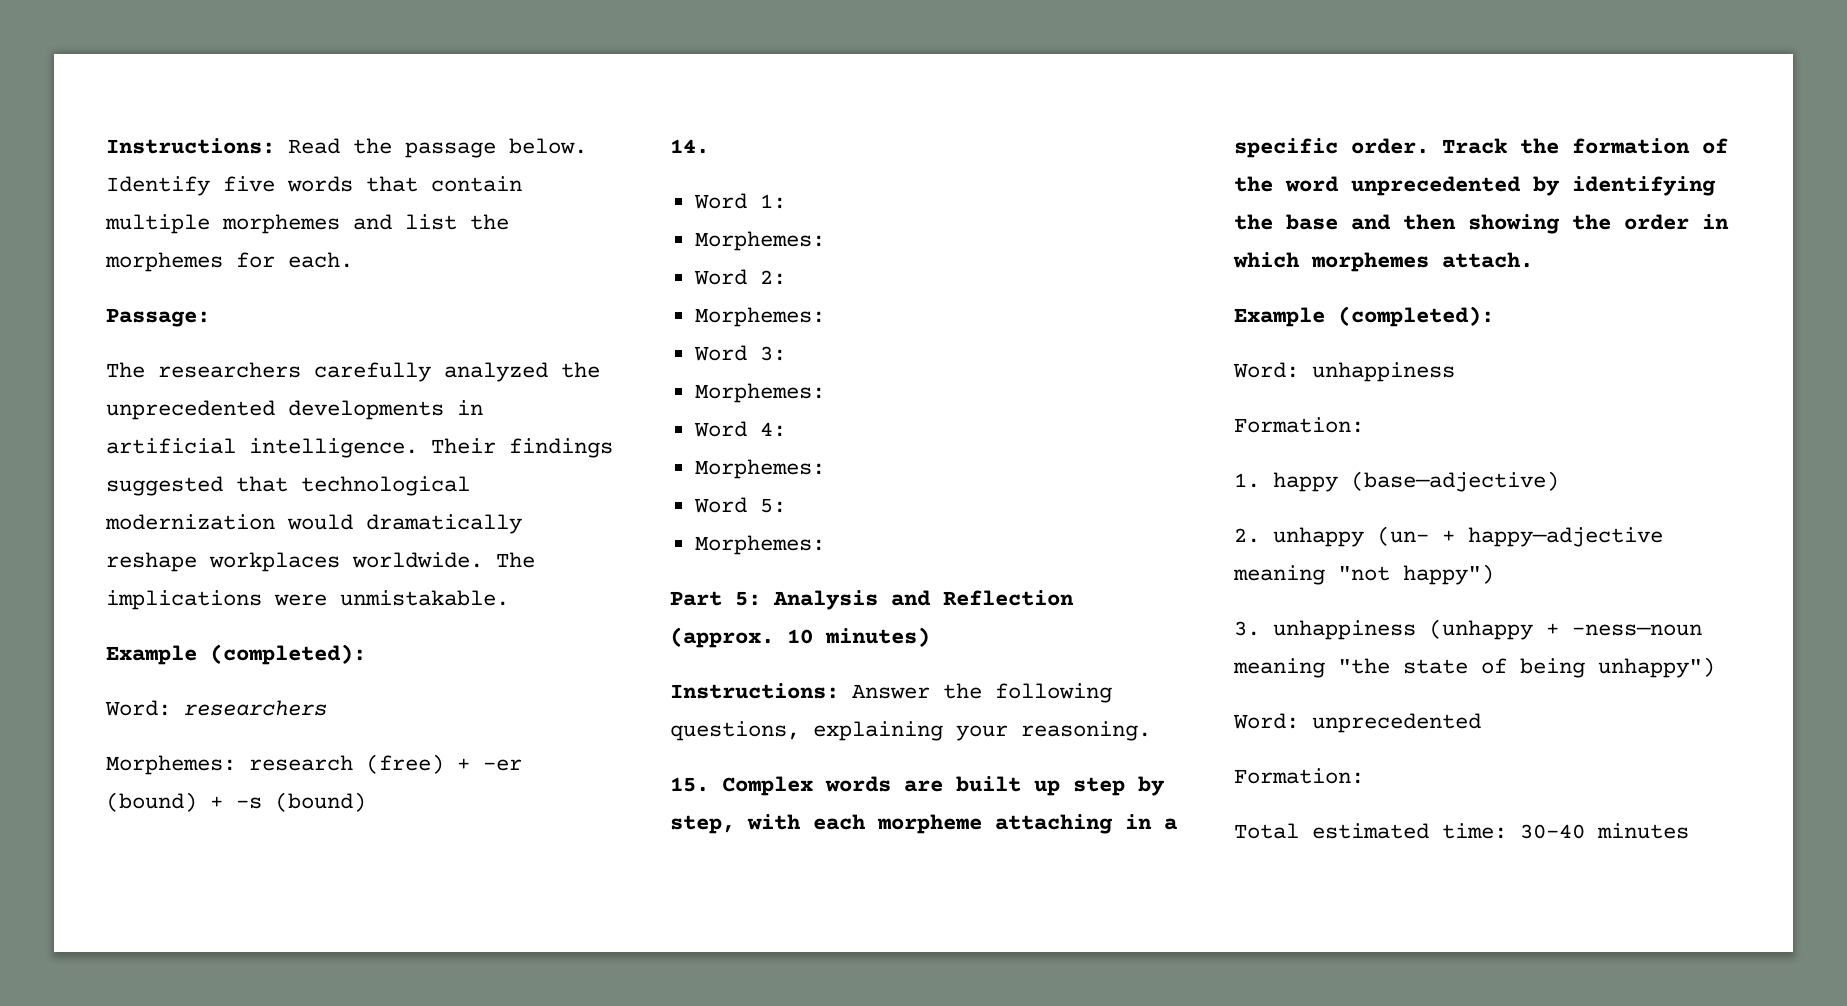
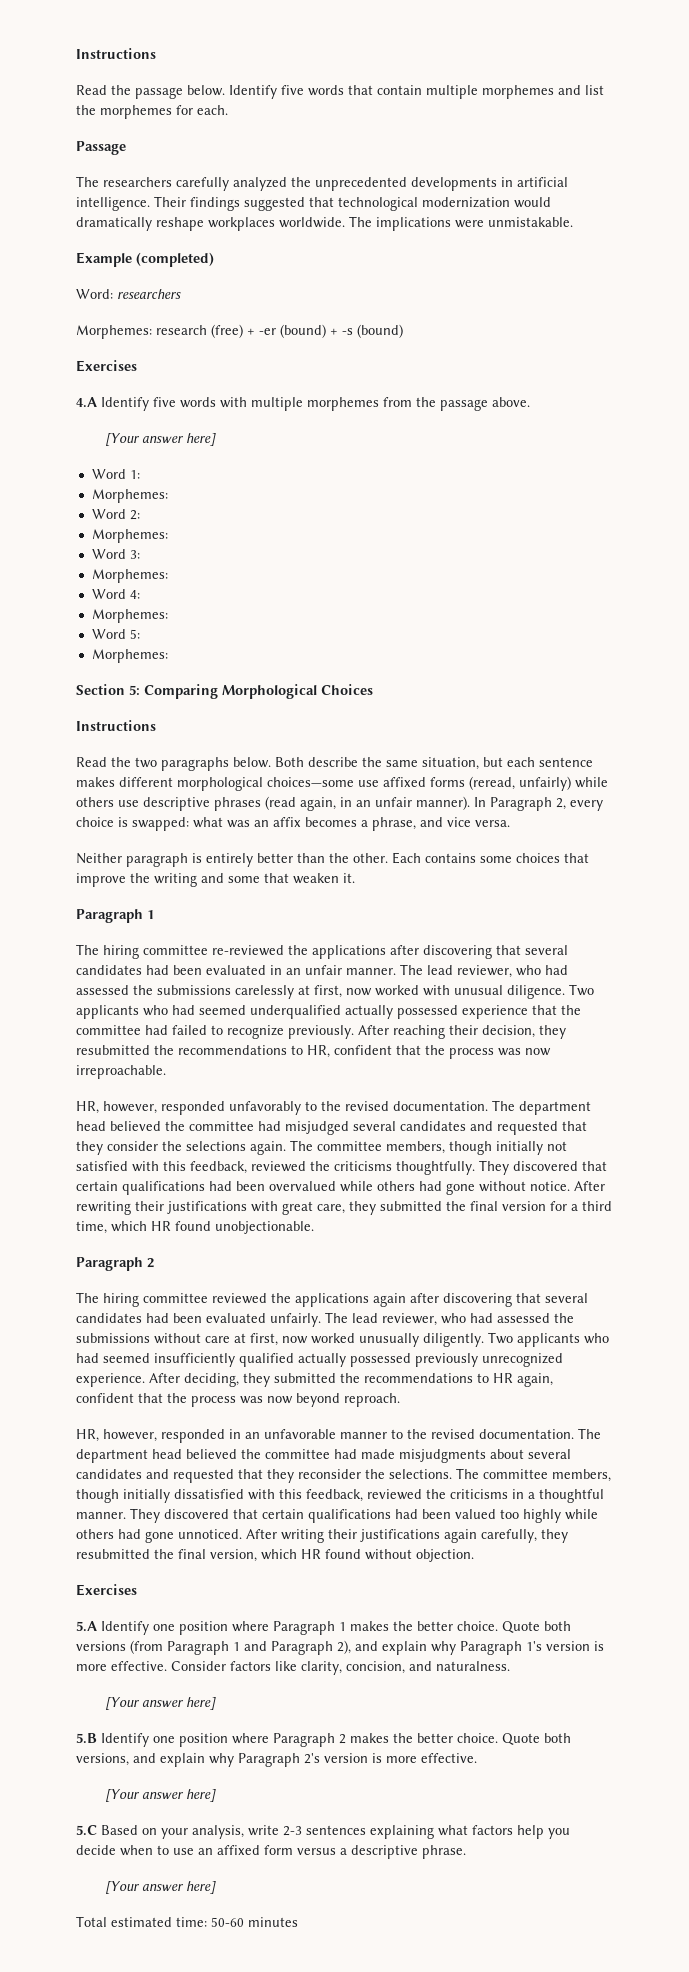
[106,138,275,154] Instructions: -> [76,48,156,59] Instructions //
[106,308,210,327] Passage: -> [76,141,126,155] Passage
[210,644,366,665] (completed): -> [136,252,214,267] (completed)
[670,139,709,154] 14. -> [76,360,137,372] [76,397,530,411] [104,433,216,446] Exercises // 4.A Identify five words with multiple morphemes from the passage above. // [Your answer here]
[670,590,1074,610] [670,627,930,648] [670,683,1112,703] [670,721,1151,741] [670,776,1165,796] [670,814,1177,834] [1234,138,1728,158] [1234,176,1716,196] [1234,214,1729,234] [1233,252,1533,272] [1234,306,1494,327] [1233,362,1455,382] [1234,417,1364,433] [1234,471,1559,492] [1234,526,1663,547] [1233,564,1494,585] [1234,619,1702,640] [1233,657,1715,678] [1233,713,1481,733] [1234,768,1364,784] Part 5: Analysis and Reflection (approx. 10 minutes) // Instructions: Answer the following questions, explaining your reasoning. // 15. Complex words are built up step by step, with each morpheme attaching in a specific order. Track the formation of the word unprecedented by identifying the base and then showing the order in which morphemes attach. // Example (completed): // Word: unhappiness // Formation: // 1. happy (base—adjective) // 2. unhappy (un- + happy—adjective meaning "not happy") // 3. unhappiness (unhappy + -ness—noun meaning "the state of being unhappy") // Word: unprecedented // Formation: -> [76,684,373,699] [76,720,156,731] [76,757,593,771] [76,776,608,791] [76,796,603,811] [76,817,510,831] [76,852,589,867] [76,873,355,887] [76,909,154,923] [76,944,568,959] [76,964,568,978] [76,984,594,999] [76,1005,581,1019] [76,1025,566,1039] [76,1045,551,1059] [76,1065,166,1079] [76,1100,591,1115] [76,1121,587,1135] [76,1140,567,1155] [76,1160,607,1175] [76,1181,605,1195] [76,1201,612,1215] [76,1221,314,1234] [76,1257,154,1271] [76,1292,588,1307] [76,1312,574,1327] [76,1332,609,1347] [76,1353,563,1367] [76,1373,553,1387] [76,1393,400,1407] [76,1428,601,1443] [76,1449,571,1463] [76,1468,611,1483] [76,1489,604,1503] [76,1508,598,1523] [76,1529,568,1543] [76,1549,474,1562] [76,1584,137,1596] [76,1621,571,1635] [76,1640,604,1655] [76,1661,510,1675] [104,1697,216,1710] [76,1733,571,1747] [76,1753,477,1767] [104,1789,216,1802] [76,1825,570,1839] [76,1845,466,1859] [104,1881,216,1894] Section 5: Comparing Morphological Choices // Instructions // Read the two paragraphs below. Both describe the same situation, but each sentence makes different morphological choices—some use affixed forms (reread, unfairly) while others use descriptive phrases (read again, in an unfair manner). In Paragraph 2, every choice is swapped: what was an affix becomes a phrase, and vice versa. // Neither paragraph is entirely better than the other. Each contains some choices that improve the writing and some that weaken it. // Paragraph 1 // The hiring committee re-reviewed the applications after discovering that several candidates had been evaluated in an unfair manner. The lead reviewer, who had assessed the submissions carelessly at first, now worked with unusual diligence. Two applicants who had seemed underqualified actually possessed experience that the committee had failed to recognize previously. After reaching their decision, they resubmitted the recommendations to HR, confident that the process was now irreproachable. // HR, however, responded unfavorably to the revised documentation. The department head believed the committee had misjudged several candidates and requested that they consider the selections again. The committee members, though initially not satisfied with this feedback, reviewed the criticisms thoughtfully. They discovered that certain qualifications had been overvalued while others had gone without notice. After rewriting their justifications with great care, they submitted the final version for a third time, which HR found unobjectionable. // Paragraph 2 // The hiring committee reviewed the applications again after discovering that several candidates had been evaluated unfairly. The lead reviewer, who had assessed the submissions without care at first, now worked unusually diligently. Two applicants who had seemed insufficiently qualified actually possessed previously unrecognized experience. After deciding, they submitted the recommendations to HR again, confident that the process was now beyond reproach. // HR, however, responded in an unfavorable manner to the revised documentation. The department head believed the committee had made misjudgments about several candidates and requested that they reconsider the selections. The committee members, though initially dissatisfied with this feedback, reviewed the criticisms in a thoughtful manner. They discovered that certain qualifications had been valued too highly while others had gone unnoticed. After writing their justifications again carefully, they resubmitted the final version, which HR found without objection. // Exercises // 5.A Identify one position where Paragraph 1 makes the better choice. Quote both versions (from Paragraph 1 and Paragraph 2), and explain why Paragraph 1's version is more effective. Consider factors like clarity, concision, and naturalness. // [Your answer here] // 5.B Identify one position where Paragraph 2 makes the better choice. Quote both versions, and explain why Paragraph 2's version is more effective. // [Your answer here] // 5.C Based on your analysis, write 2-3 sentences explaining what factors help you decide when to use an affixed form versus a descriptive phrase. // [Your answer here]
[1520,824,1585,839] 30-40 -> [211,1917,244,1927] 50-60

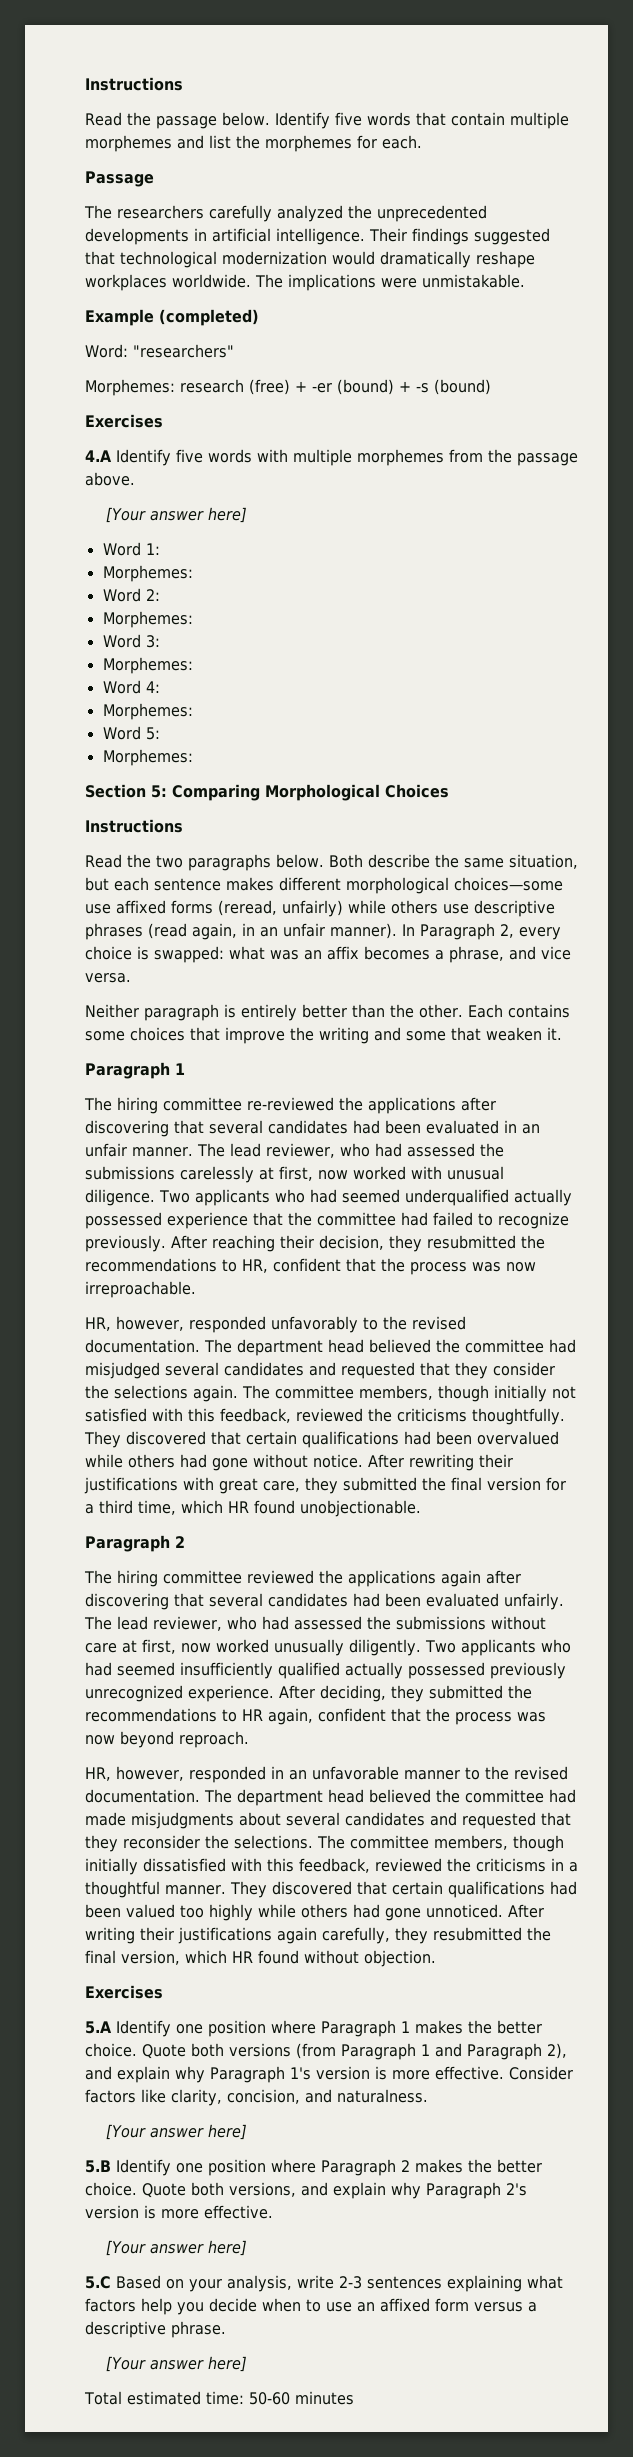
[117,289,181,299] researchers -> [132,344,234,358] "researchers"

